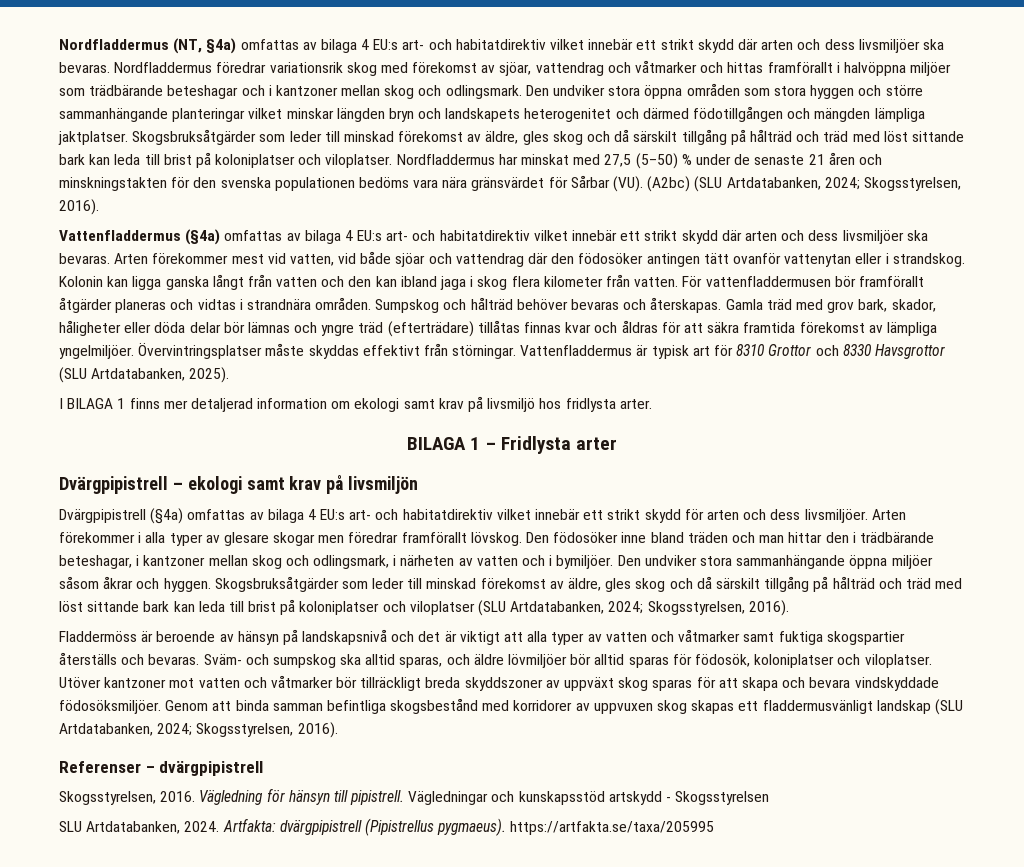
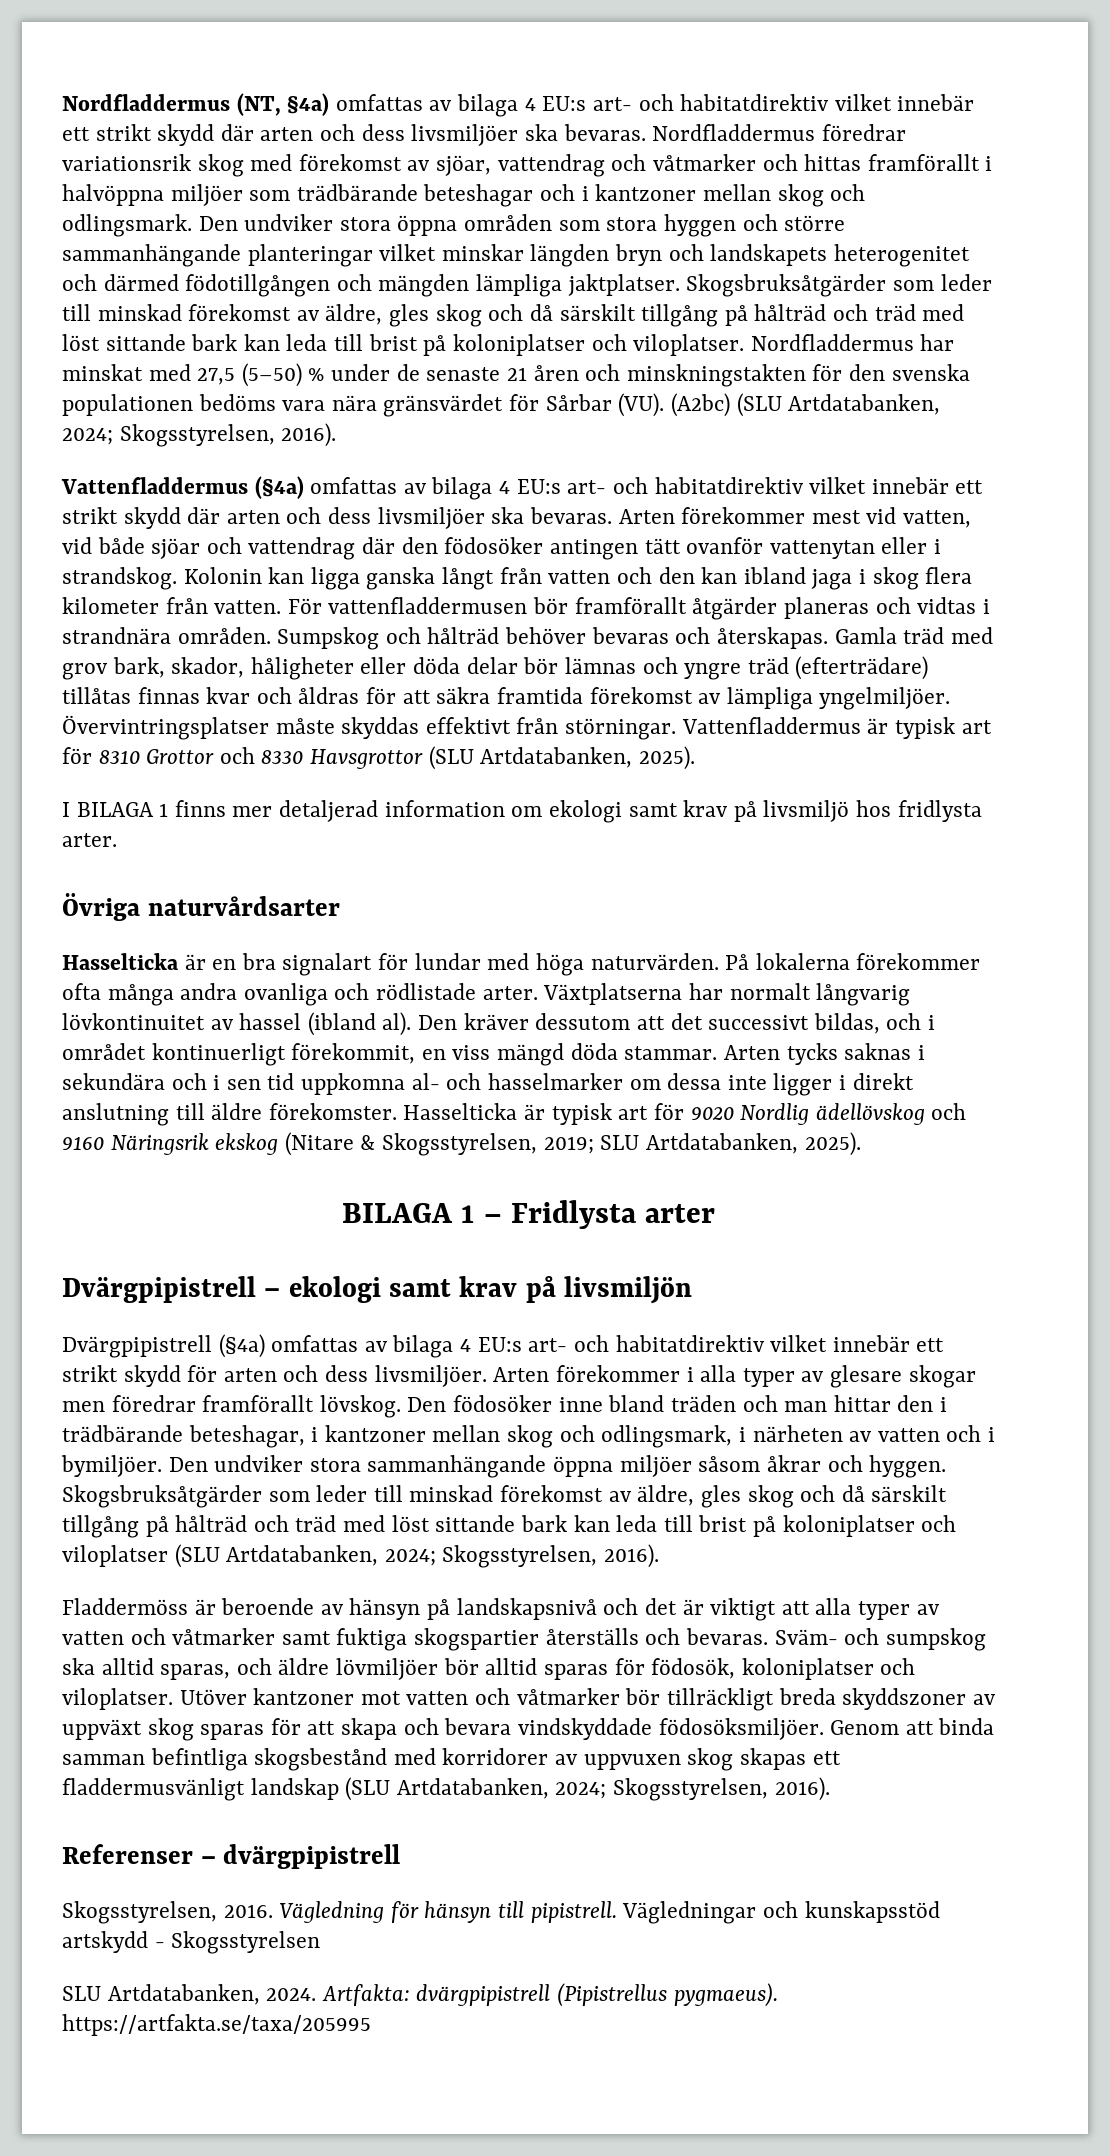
(652, 404) none -> [62,893,340,921] [62,953,981,976] [62,983,911,1006] [62,1012,935,1036] [62,1043,925,1066] [62,1073,914,1096] [62,1103,967,1126] [62,1132,861,1156] // Övriga naturvårdsarter // Hasselticka är en bra signalart för lundar med höga naturvärden. På lokalerna förekommer ofta många andra ovanliga och rödlistade arter. Växtplatserna har normalt långvarig lövkontinuitet av hassel (ibland al). Den kräver dessutom att det successivt bildas, och i området kontinuerligt förekommit, en viss mängd döda stammar. Arten tycks saknas i sekundära och i sen tid uppkomna al- och hasselmarker om dessa inte ligger i direkt anslutning till äldre förekomster. Hasselticka är typisk art för 9020 Nordlig ädellövskog och 9160 Näringsrik ekskog (Nitare & Skogsstyrelsen, 2019; SLU Artdatabanken, 2025).

